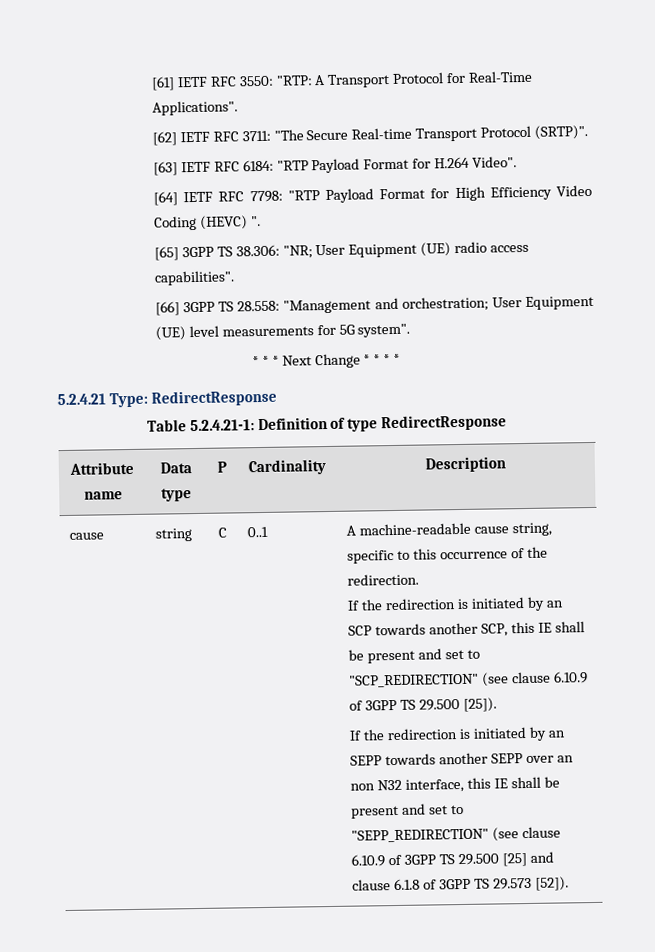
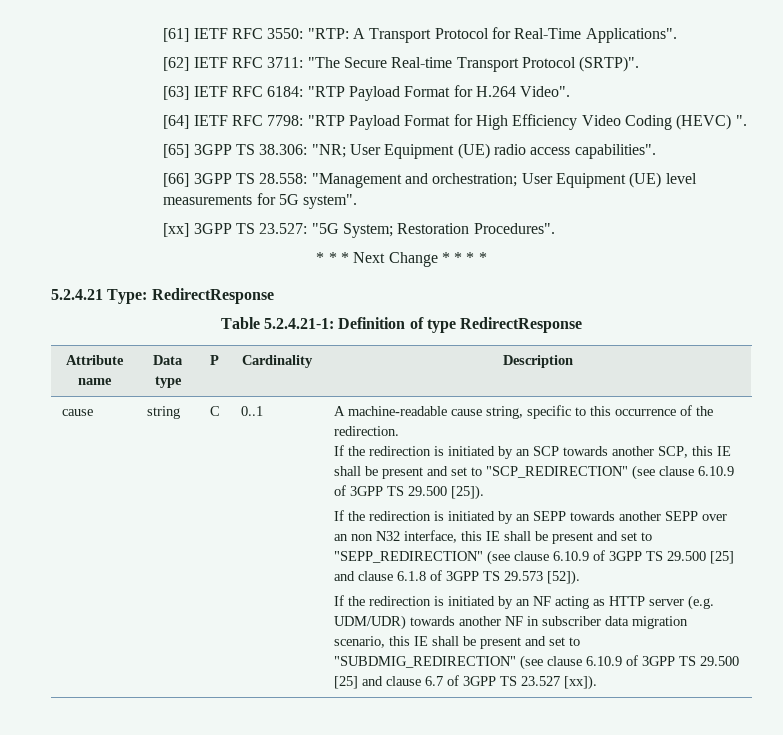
(411, 330) none -> [163,223,555,238] // [xx] 3GPP TS 23.527: "5G System; Restoration Procedures".
(569, 883) none -> [333,595,714,610] [333,615,688,630] [333,636,580,649] [333,655,739,670] [333,675,597,690] // If the redirection is initiated by an NF acting as HTTP server (e.g. UDM/UDR) towards another NF in subscriber data migration scenario, this IE shall be present and set to "SUBDMIG_REDIRECTION" (see clause 6.10.9 of 3GPP TS 29.500 [25] and clause 6.7 of 3GPP TS 23.527 [xx]).

